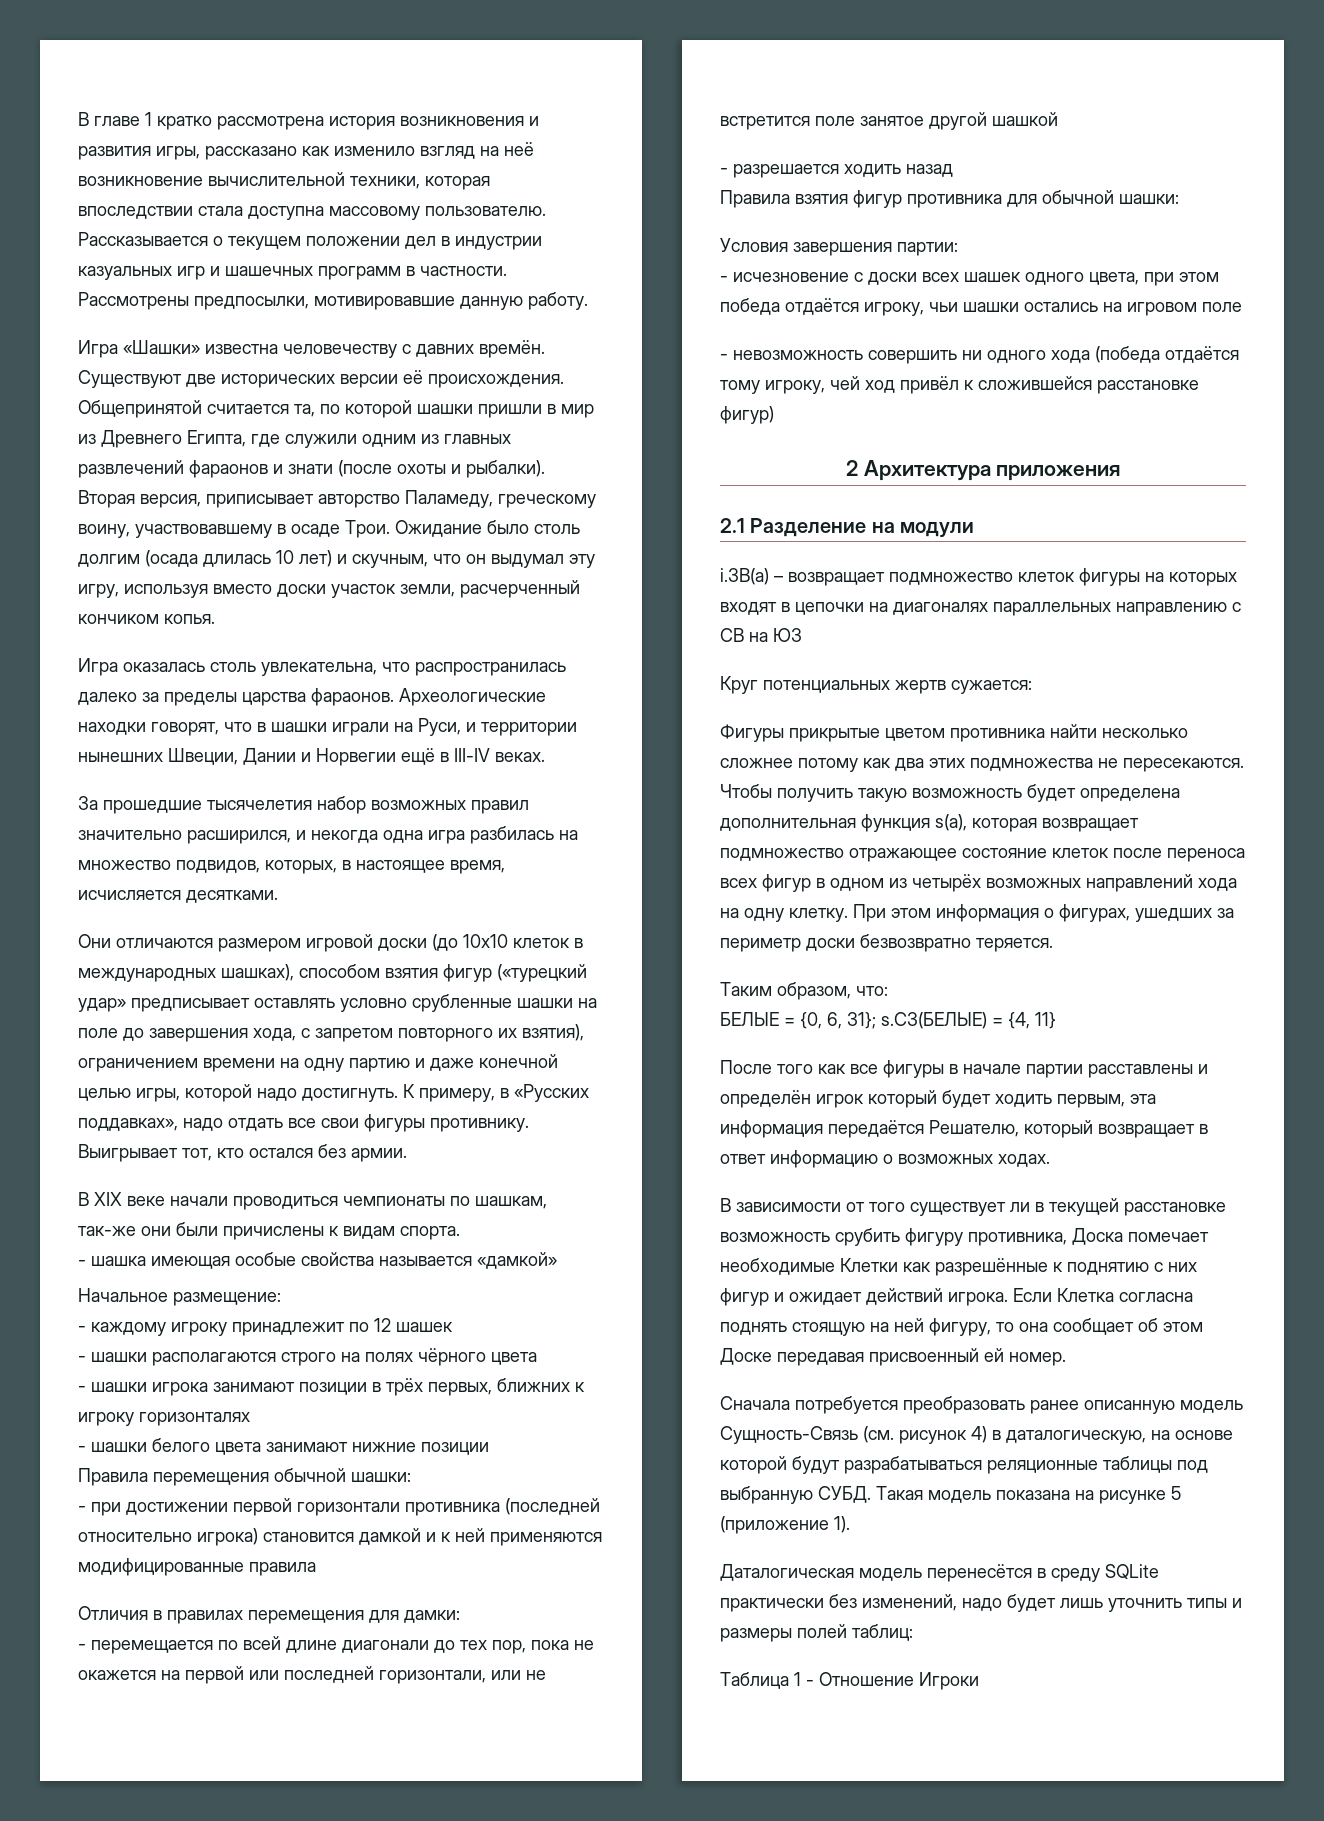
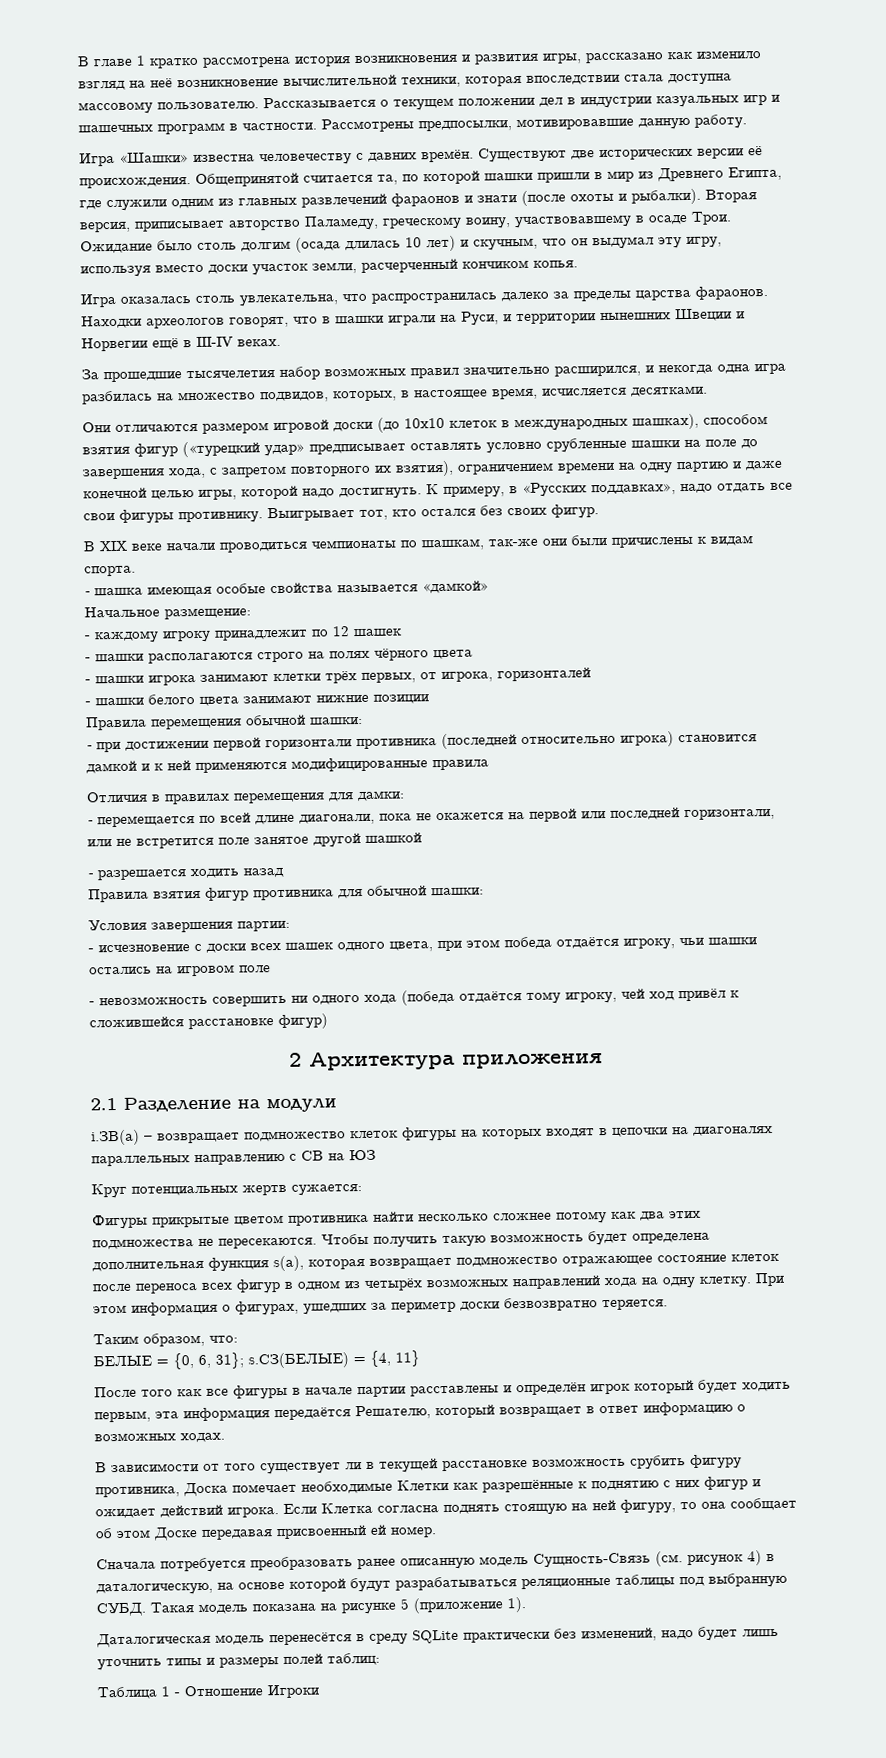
[399,688,546,706] [78,722,146,735] Археологические находки -> [81,315,225,329] Находки археологов
[168,748,296,765] Швеции, Дании -> [675,308,732,322] Швеции
[351,1148,407,1162] армии. -> [507,504,599,519] своих фигур.
[299,1378,585,1396] [78,1412,250,1426] позиции в трёх первых, ближних к игроку горизонталях -> [273,667,591,684] клетки трёх первых, от игрока, горизонталей
[342,1640,526,1654] диагонали до тех пор, -> [299,813,375,825] диагонали,

